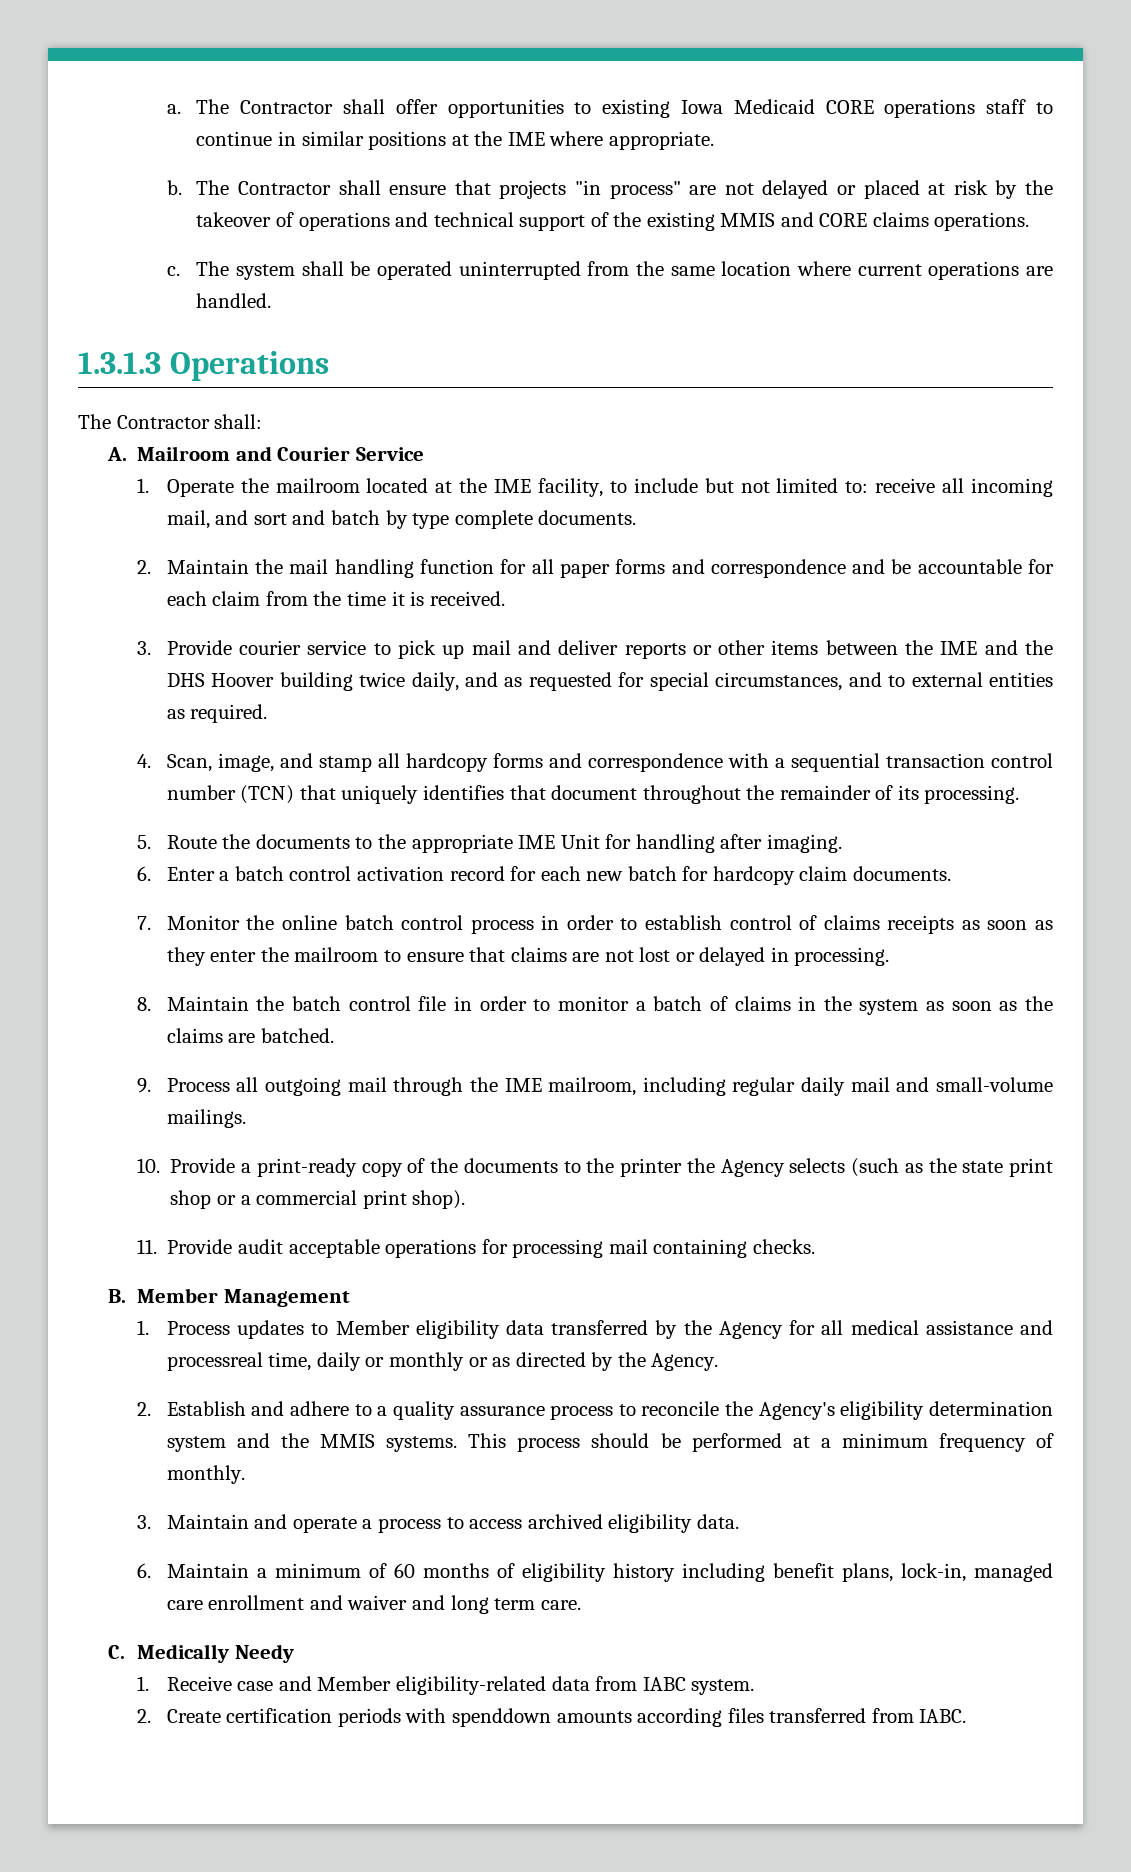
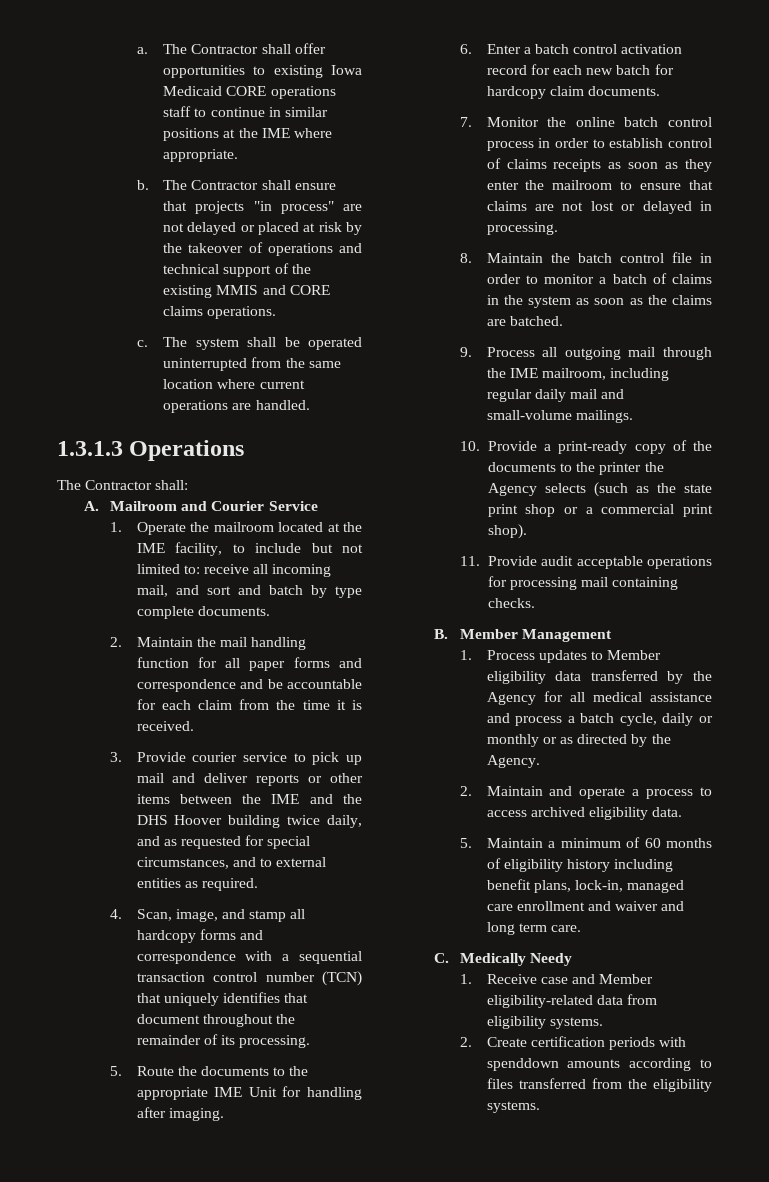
[166,1352,312,1371] processreal time, -> [515,713,657,726] process a batch cycle,
[166,1401,1054,1420] [166,1433,1054,1452] [166,1465,245,1484] [137,1515,152,1529] Establish and adhere to a quality assurance process to reconcile the Agency's eligibility determination system and the MMIS systems. This process should be performed at a minimum frequency of monthly. // 3. -> (473, 791) none
[137,1563,152,1578] 6. -> [460,838,473,848] 5.
[642,1677,755,1695] IABC system. -> [486,1016,603,1029] eligibility systems.
(723, 1717) none -> [700,1059,712,1068] to
[919,1709,967,1723] IABC. -> [627,1079,712,1092] [486,1101,540,1113] the eligibility systems.

